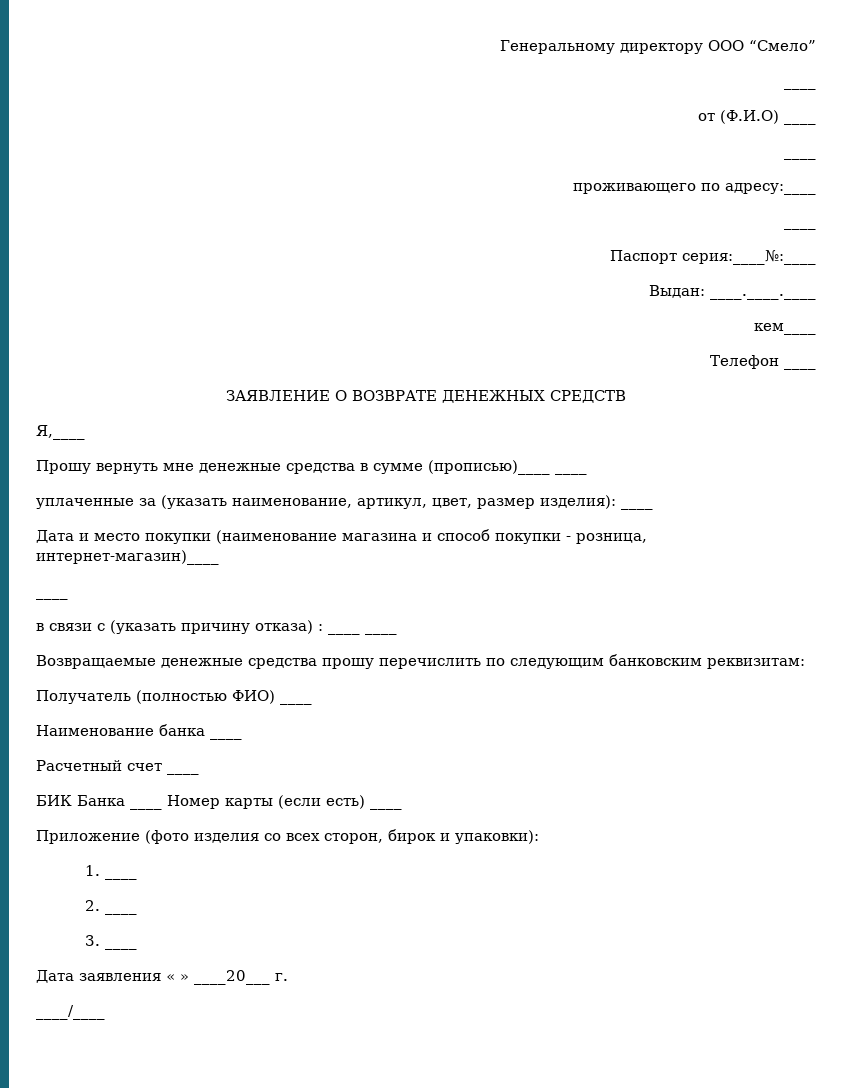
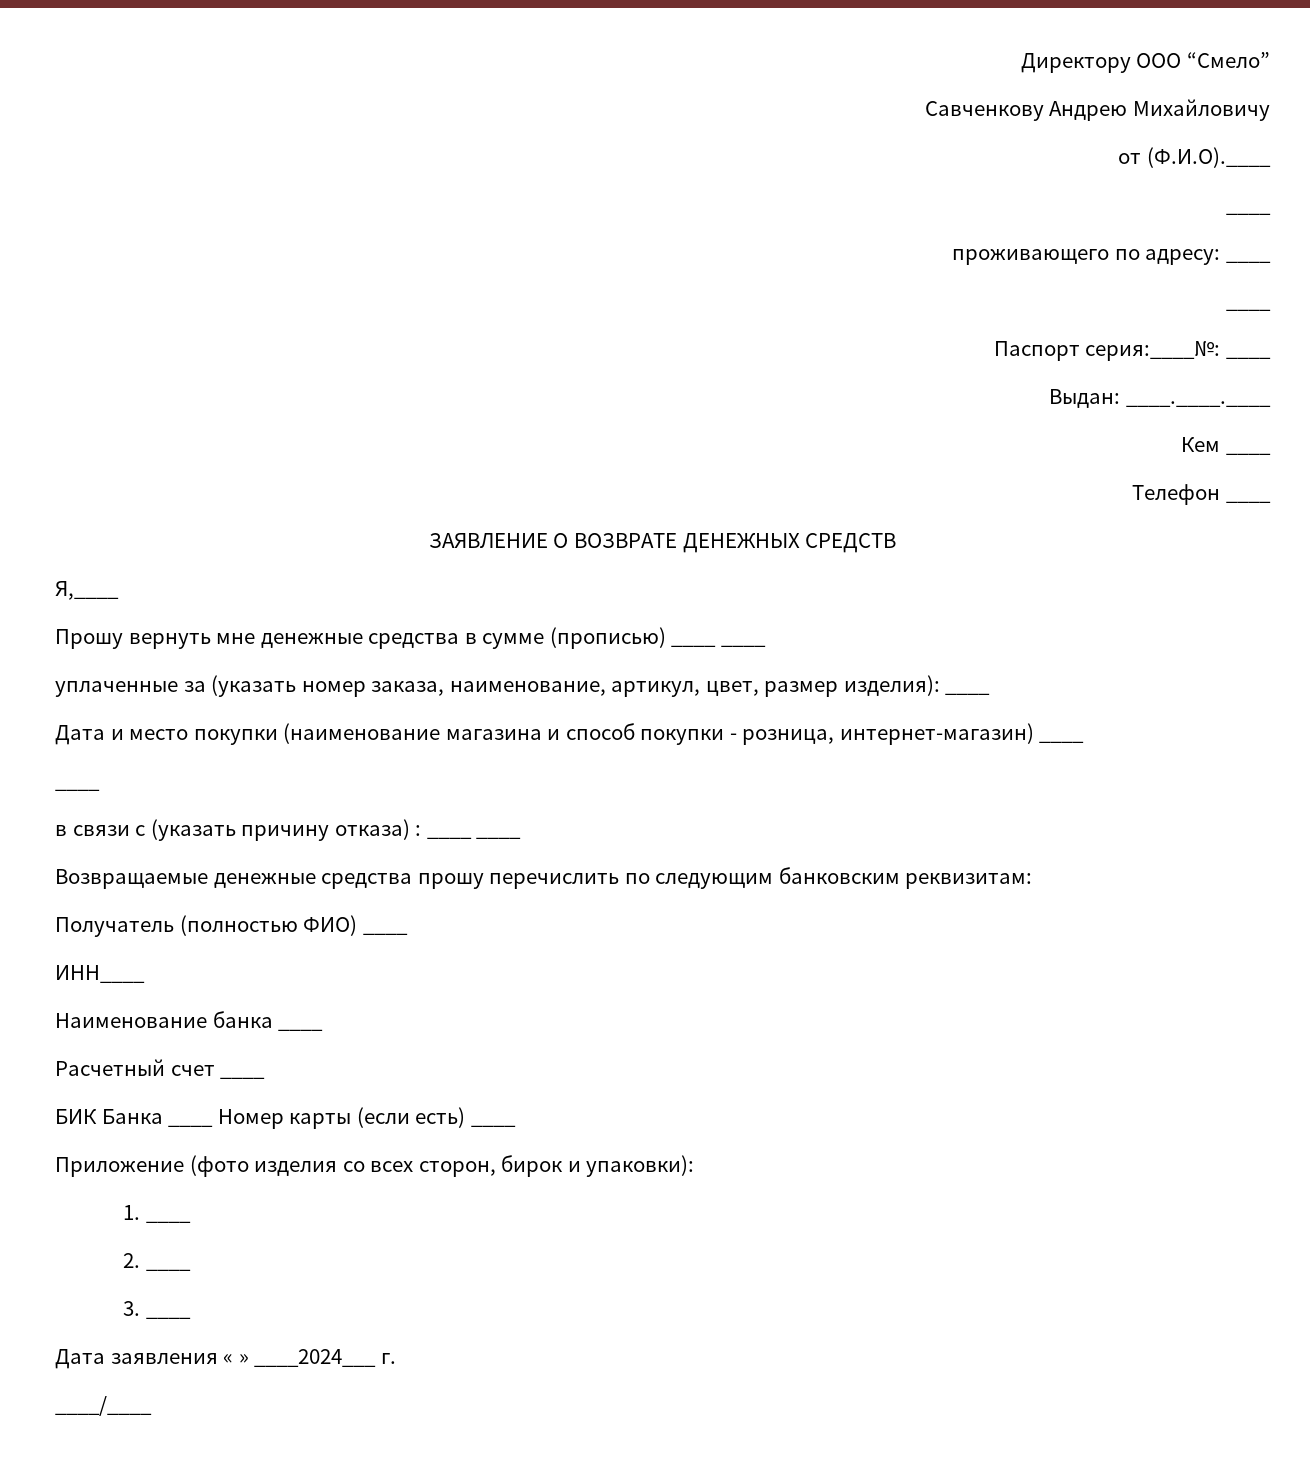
[500,40,703,54] Генеральному директору -> [1020,53,1131,73] Директору
[784,86,816,90] ____ -> [924,99,1271,121] Савченкову Андрею Михайловичу
[720,110,816,125] (Ф.И.О) ____ -> [1147,147,1271,168] (Ф.И.О).____
[725,183,816,195] адресу:____ -> [1145,249,1272,265] адресу: ____
[682,250,816,265] серия:____№:____ -> [1085,341,1272,361] серия:____№: ____
[754,323,816,335] кем____ -> [1181,437,1221,452] [1226,452,1271,455] Кем ____
[428,460,550,475] (прописью)____ -> [549,627,717,649] (прописью) ____
(227, 502) none -> [301,681,445,697] номер заказа,
[36,550,219,565] интернет-магазин)____ -> [839,723,1085,745] интернет-магазин) ____
(312, 703) none -> [55,965,145,983] // ИНН____
[194,970,270,985] ____20___ -> [254,1349,377,1367] ____2024___

